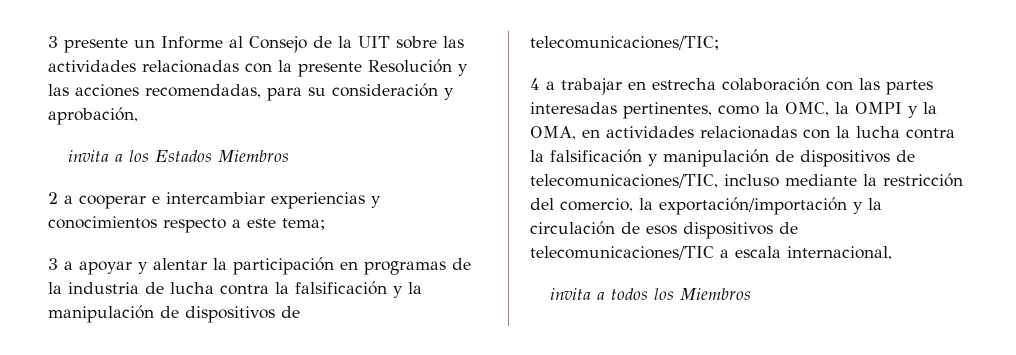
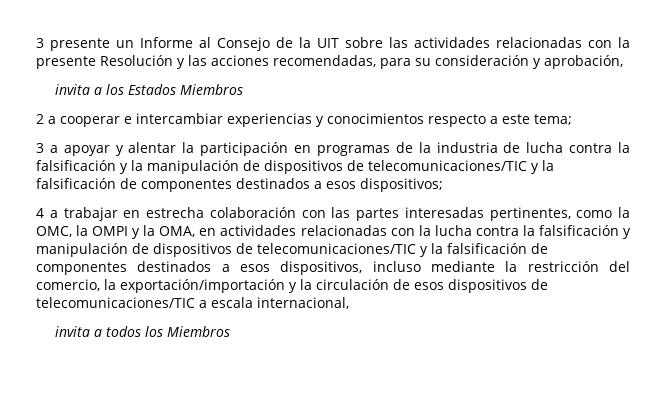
[530,36,719,50] telecomunicaciones/TIC; -> [368,160,554,174] [36,178,443,192] telecomunicaciones/TIC y la falsificación de componentes destinados a esos dispositivos;
[530,174,718,188] telecomunicaciones/TIC, -> [257,243,548,257] [36,261,363,275] telecomunicaciones/TIC y la falsificación de componentes destinados a esos dispositivos,

